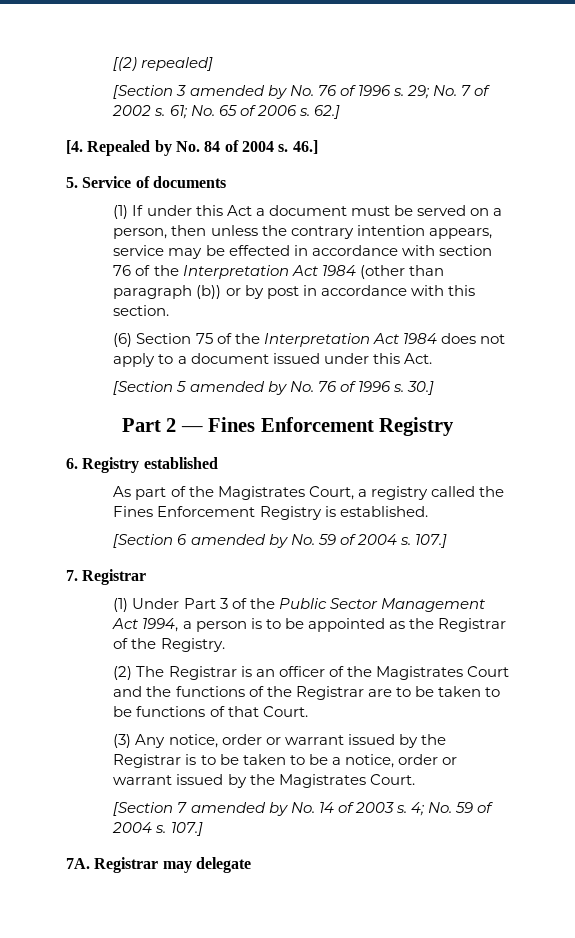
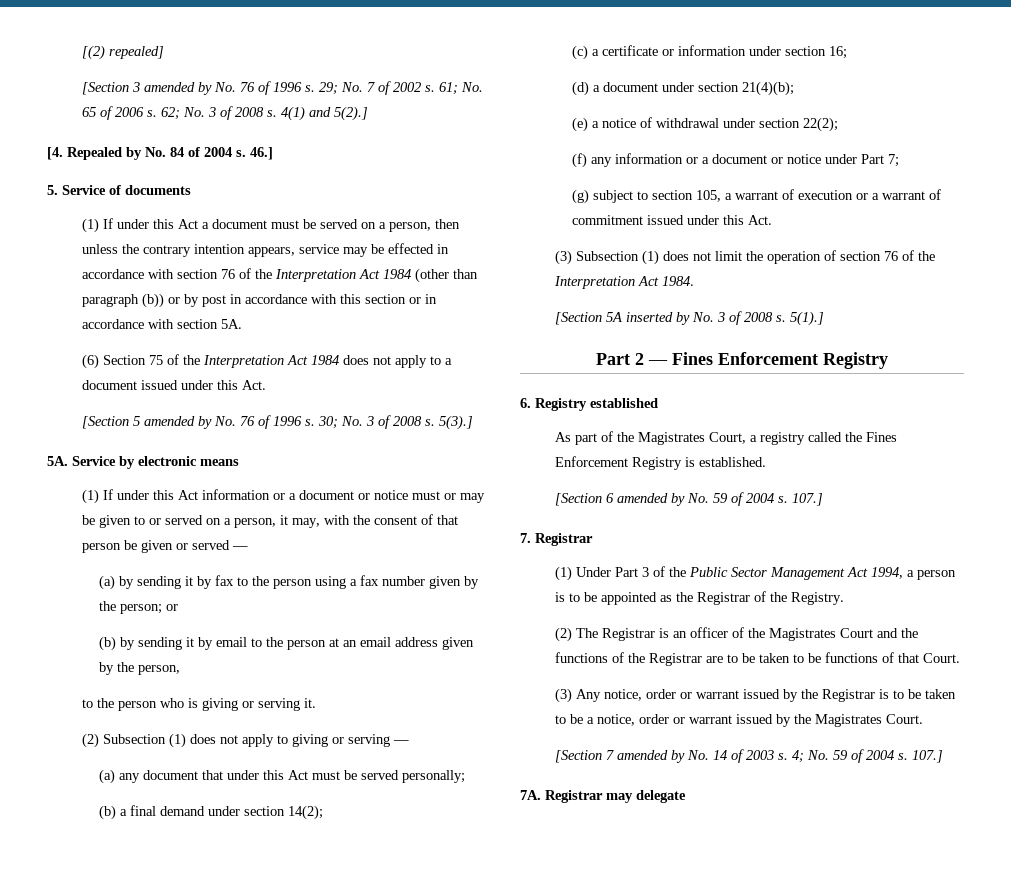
[313,105,340,119] 62.] -> [160,106,368,121] 62; No. 3 of 2008 s. 4(1) and 5(2).]
[113,305,170,316] section. -> [364,294,437,304] [81,319,242,329] section or in accordance with section 5A.
[406,381,434,395] 30.] -> [317,415,473,430] [47,456,239,469] [81,489,485,504] [81,514,458,528] [81,540,248,553] [99,575,480,590] [99,601,179,614] [99,636,475,651] [99,662,181,675] [81,698,316,711] [81,733,409,748] [99,769,466,784] [99,805,324,820] [572,45,848,60] [572,81,795,96] [572,117,839,132] [572,153,900,168] [572,189,942,204] [572,215,773,225] [554,250,935,265] [553,276,694,289] [554,311,824,326] 30; No. 3 of 2008 s. 5(3).] // 5A. Service by electronic means // (1) If under this Act information or a document or notice must or may be given to or served on a person, it may, with the consent of that person be given or served — // (a) by sending it by fax to the person using a fax number given by the person; or // (b) by sending it by email to the person at an email address given by the person, // to the person who is giving or serving it. // (2) Subsection (1) does not apply to giving or serving — // (a) any document that under this Act must be served personally; // (b) a final demand under section 14(2); // (c) a certificate or information under section 16; // (d) a document under section 21(4)(b); // (e) a notice of withdrawal under section 22(2); // (f) any information or a document or notice under Part 7; // (g) subject to section 105, a warrant of execution or a warrant of commitment issued under this Act. // (3) Subsection (1) does not limit the operation of section 76 of the Interpretation Act 1984. // [Section 5A inserted by No. 3 of 2008 s. 5(1).]

